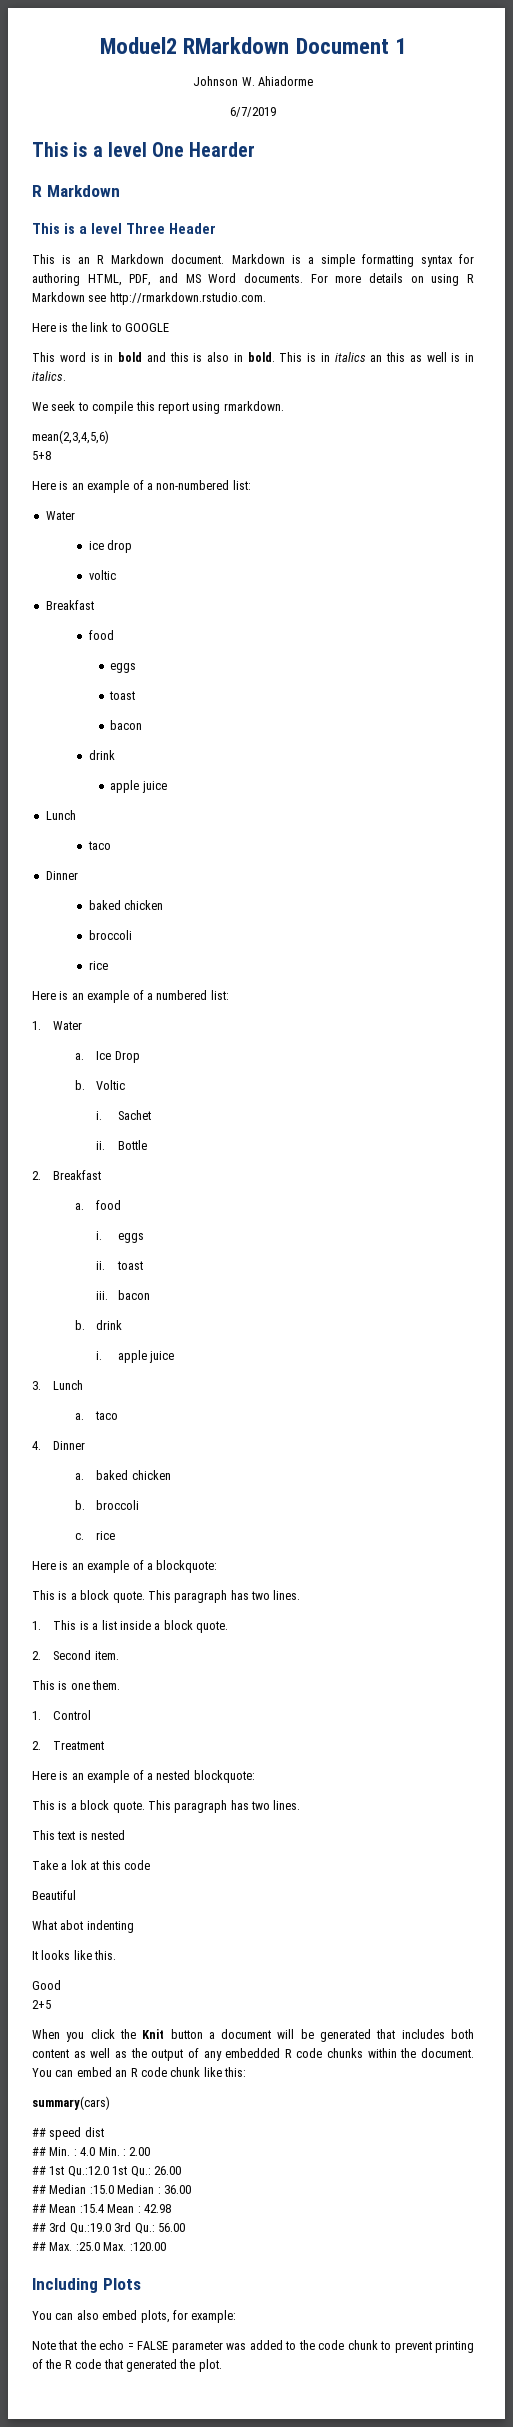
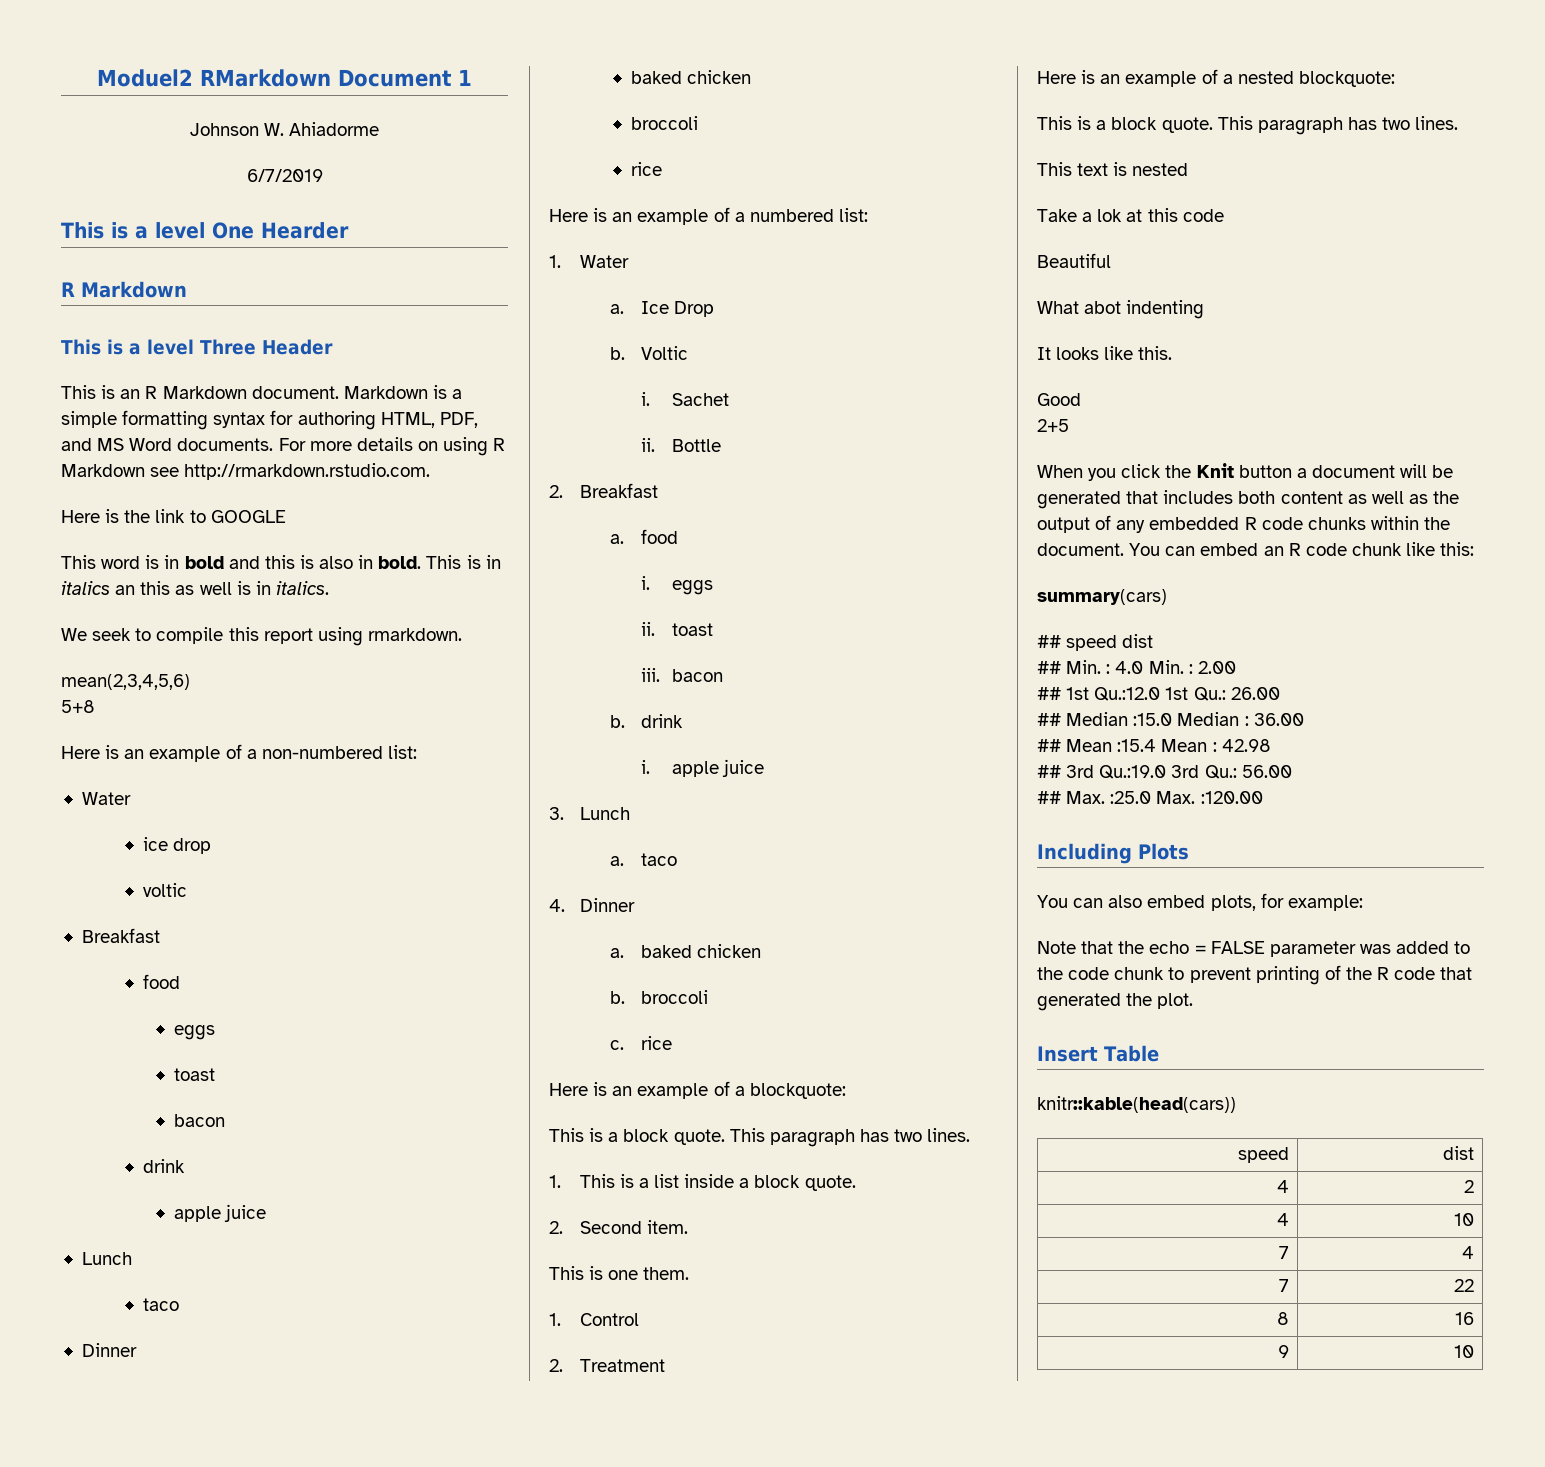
(222, 2365) none -> [1037,1045,1159,1062] [1037,1096,1236,1113] [1238,1147,1290,1163] [1443,1146,1475,1160] [1277,1180,1290,1193] [1464,1180,1475,1193] [1277,1213,1290,1226] [1454,1213,1475,1226] [1279,1246,1290,1259] [1462,1246,1475,1259] [1279,1279,1290,1292] [1454,1279,1475,1292] [1277,1312,1290,1325] [1455,1312,1475,1325] [1278,1345,1290,1358] [1454,1345,1475,1358] // Insert Table // knitr::kable(head(cars)) // speed | dist // 4 | 2 // 4 | 10 // 7 | 4 // 7 | 22 // 8 | 16 // 9 | 10

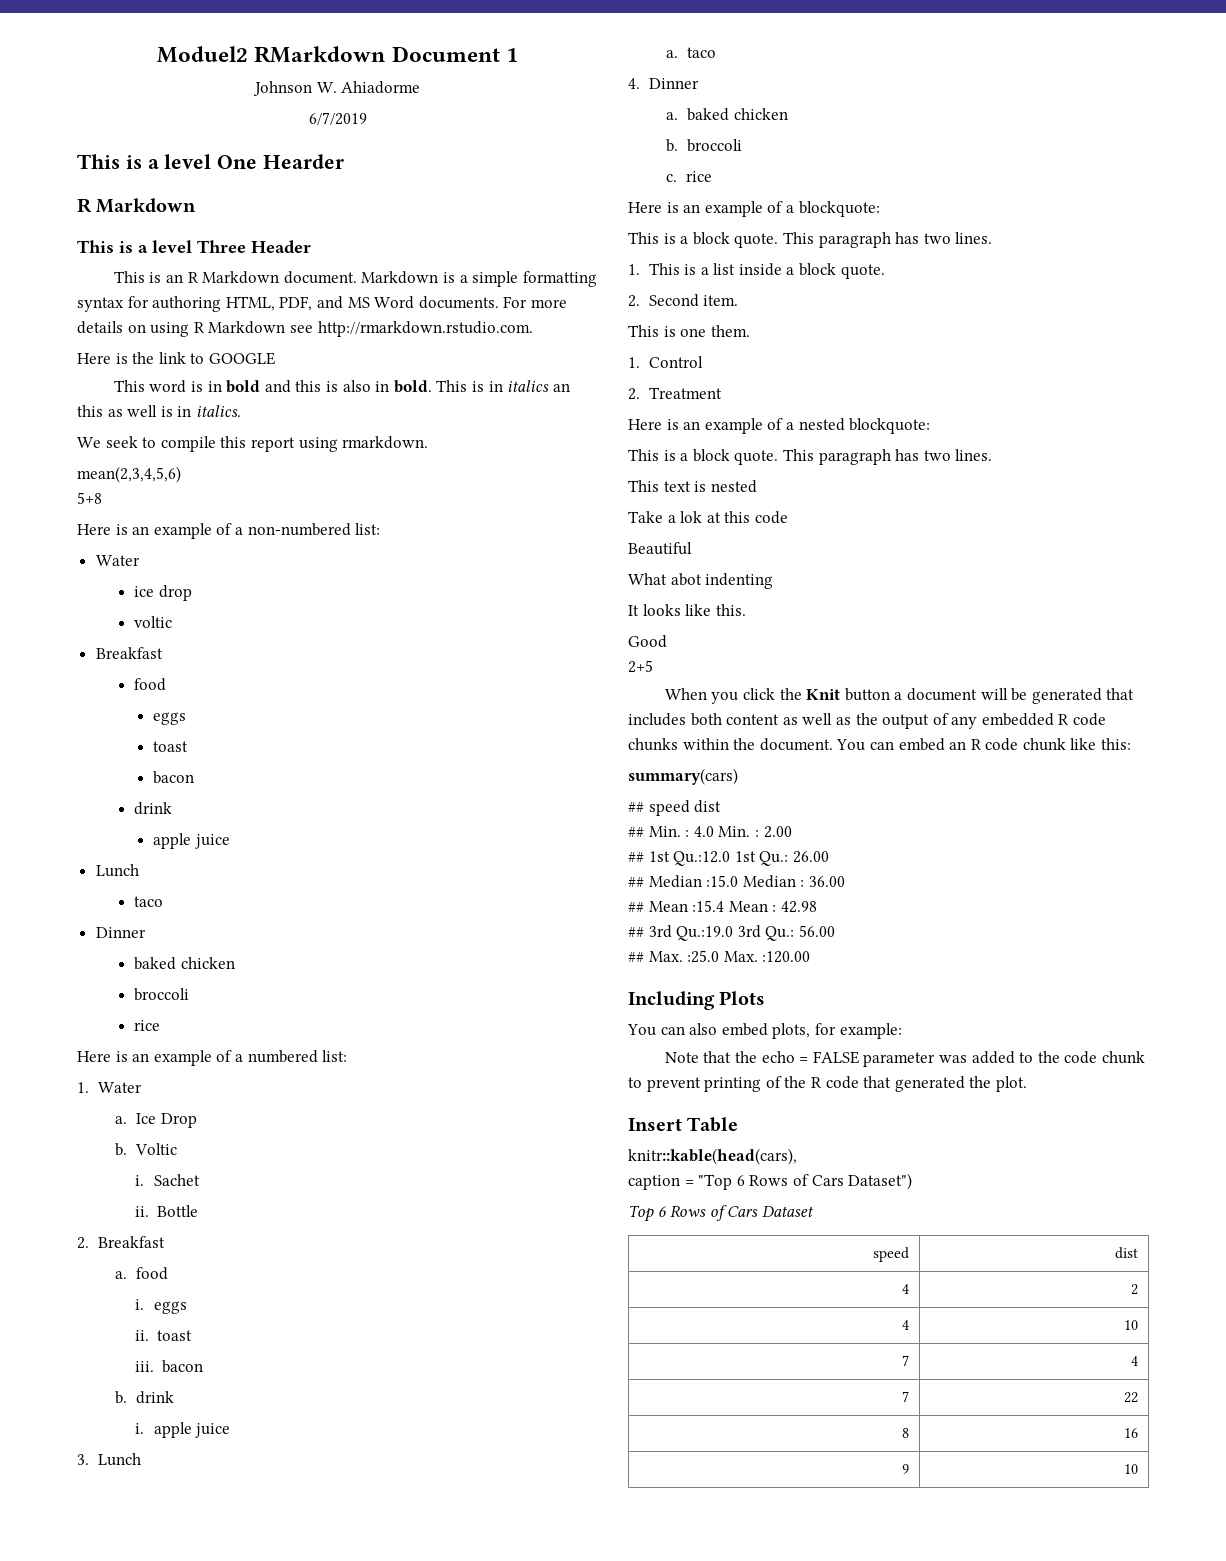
[1037,1096,1236,1113] knitr::kable(head(cars)) -> [628,1148,797,1165] [628,1173,913,1190] [628,1205,814,1222] knitr::kable(head(cars), // caption = "Top 6 Rows of Cars Dataset") // Top 6 Rows of Cars Dataset

